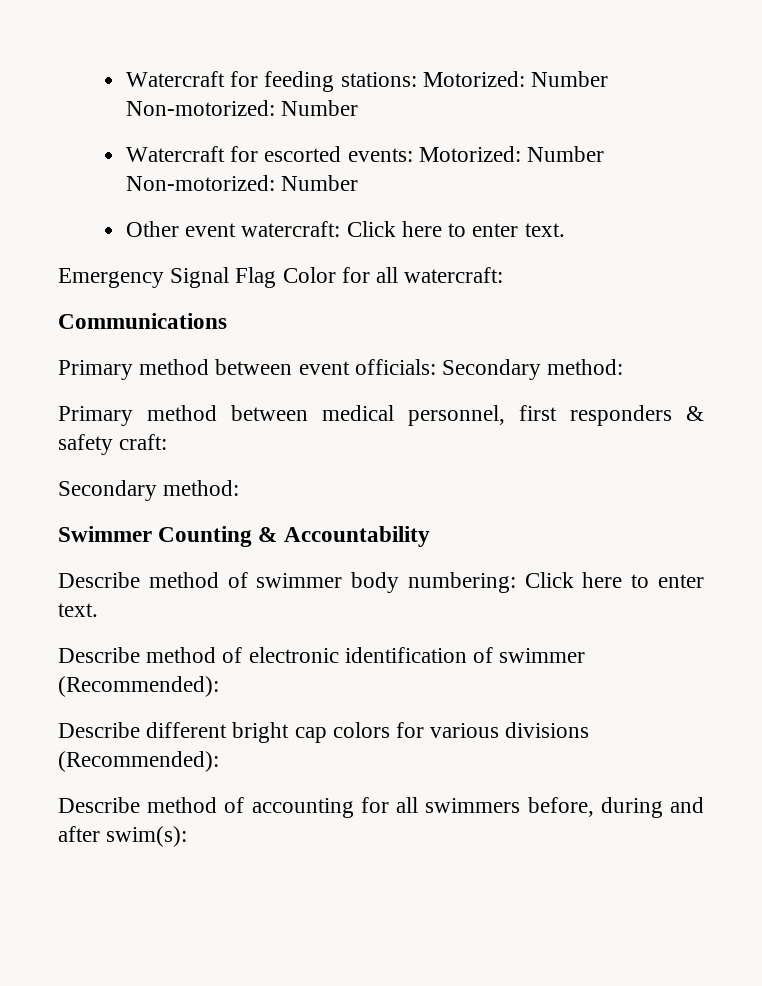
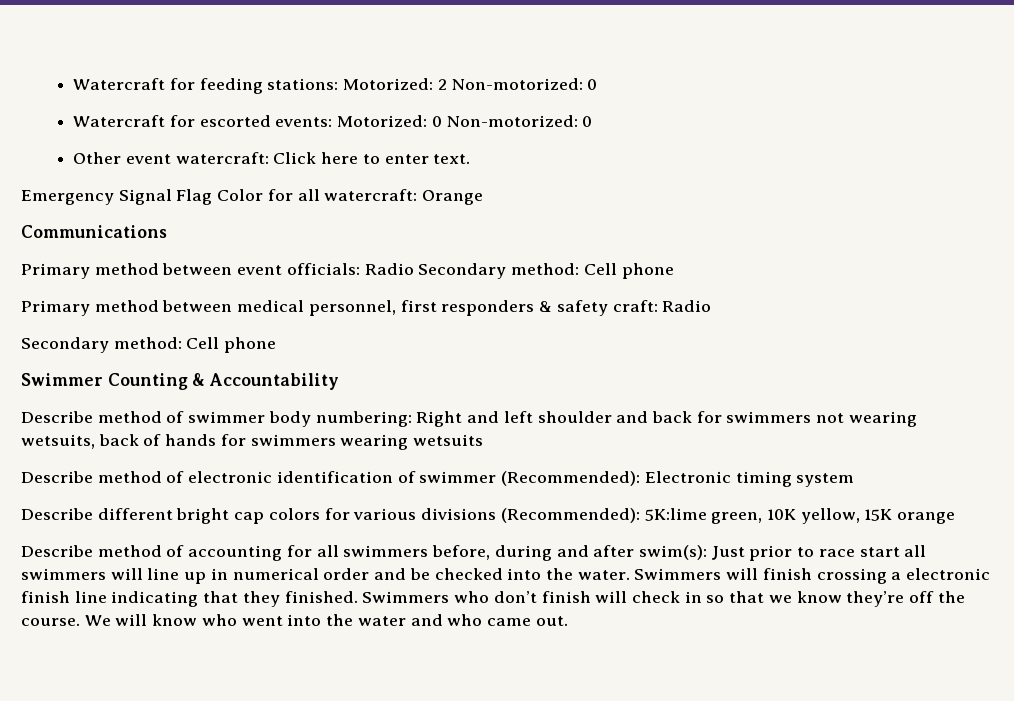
[531,71,609,87] [126,100,359,116] Number Non-motorized: Number -> [437,78,598,90] 2 Non-motorized: 0
[527,146,605,162] [126,175,359,191] Number Non-motorized: Number -> [431,115,593,127] 0 Non-motorized: 0
(504, 275) none -> [422,190,484,205] Orange
[442,359,624,380] Secondary method: -> [364,263,674,279] Radio Secondary method: Cell phone
[58,480,240,501] // Secondary method: -> [662,300,712,312] [21,337,277,353] Radio // Secondary method: Cell phone
[524,572,705,588] [58,603,98,617] Click here to enter text. -> [416,411,917,427] [21,434,484,450] Right and left shoulder and back for swimmers not wearing wetsuits, back of hands for swimmers wearing wetsuits
(219, 686) none -> [644,471,855,487] Electronic timing system
(219, 761) none -> [644,508,956,524] 5K:lime green, 10K yellow, 15K orange
(188, 836) none -> [711,545,927,561] [21,568,991,584] [21,591,965,607] [21,614,568,626] Just prior to race start all swimmers will line up in numerical order and be checked into the water. Swimmers will finish crossing a electronic finish line indicating that they finished. Swimmers who don’t finish will check in so that we know they’re off the course. We will know who went into the water and who came out.

